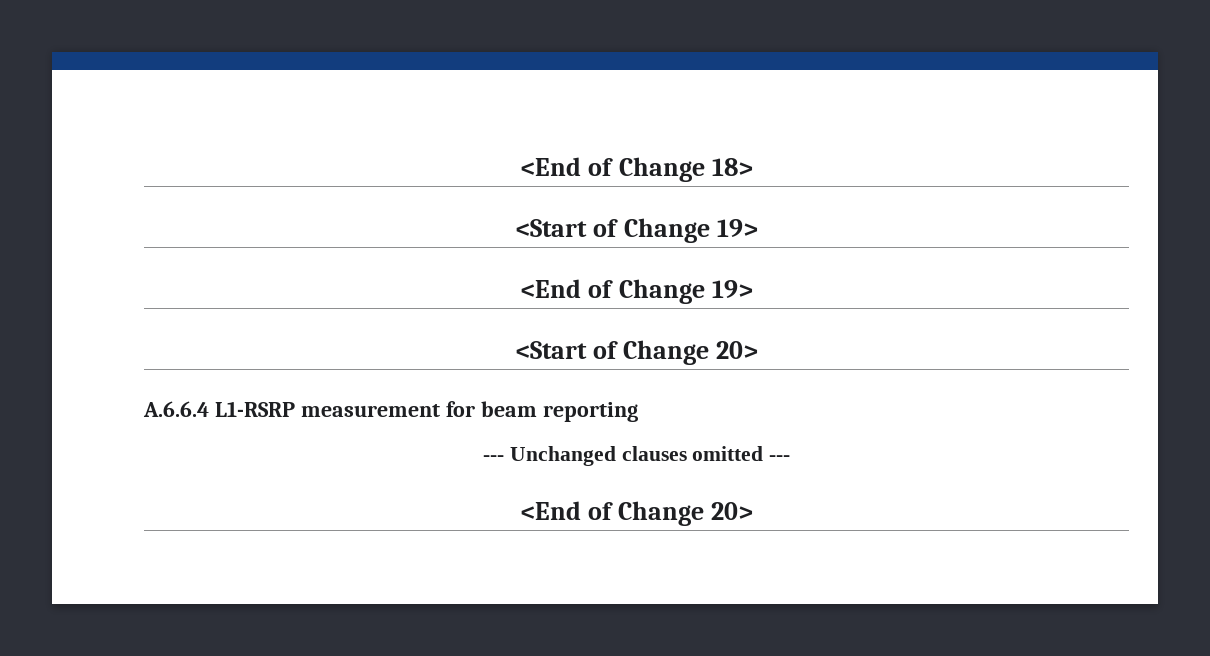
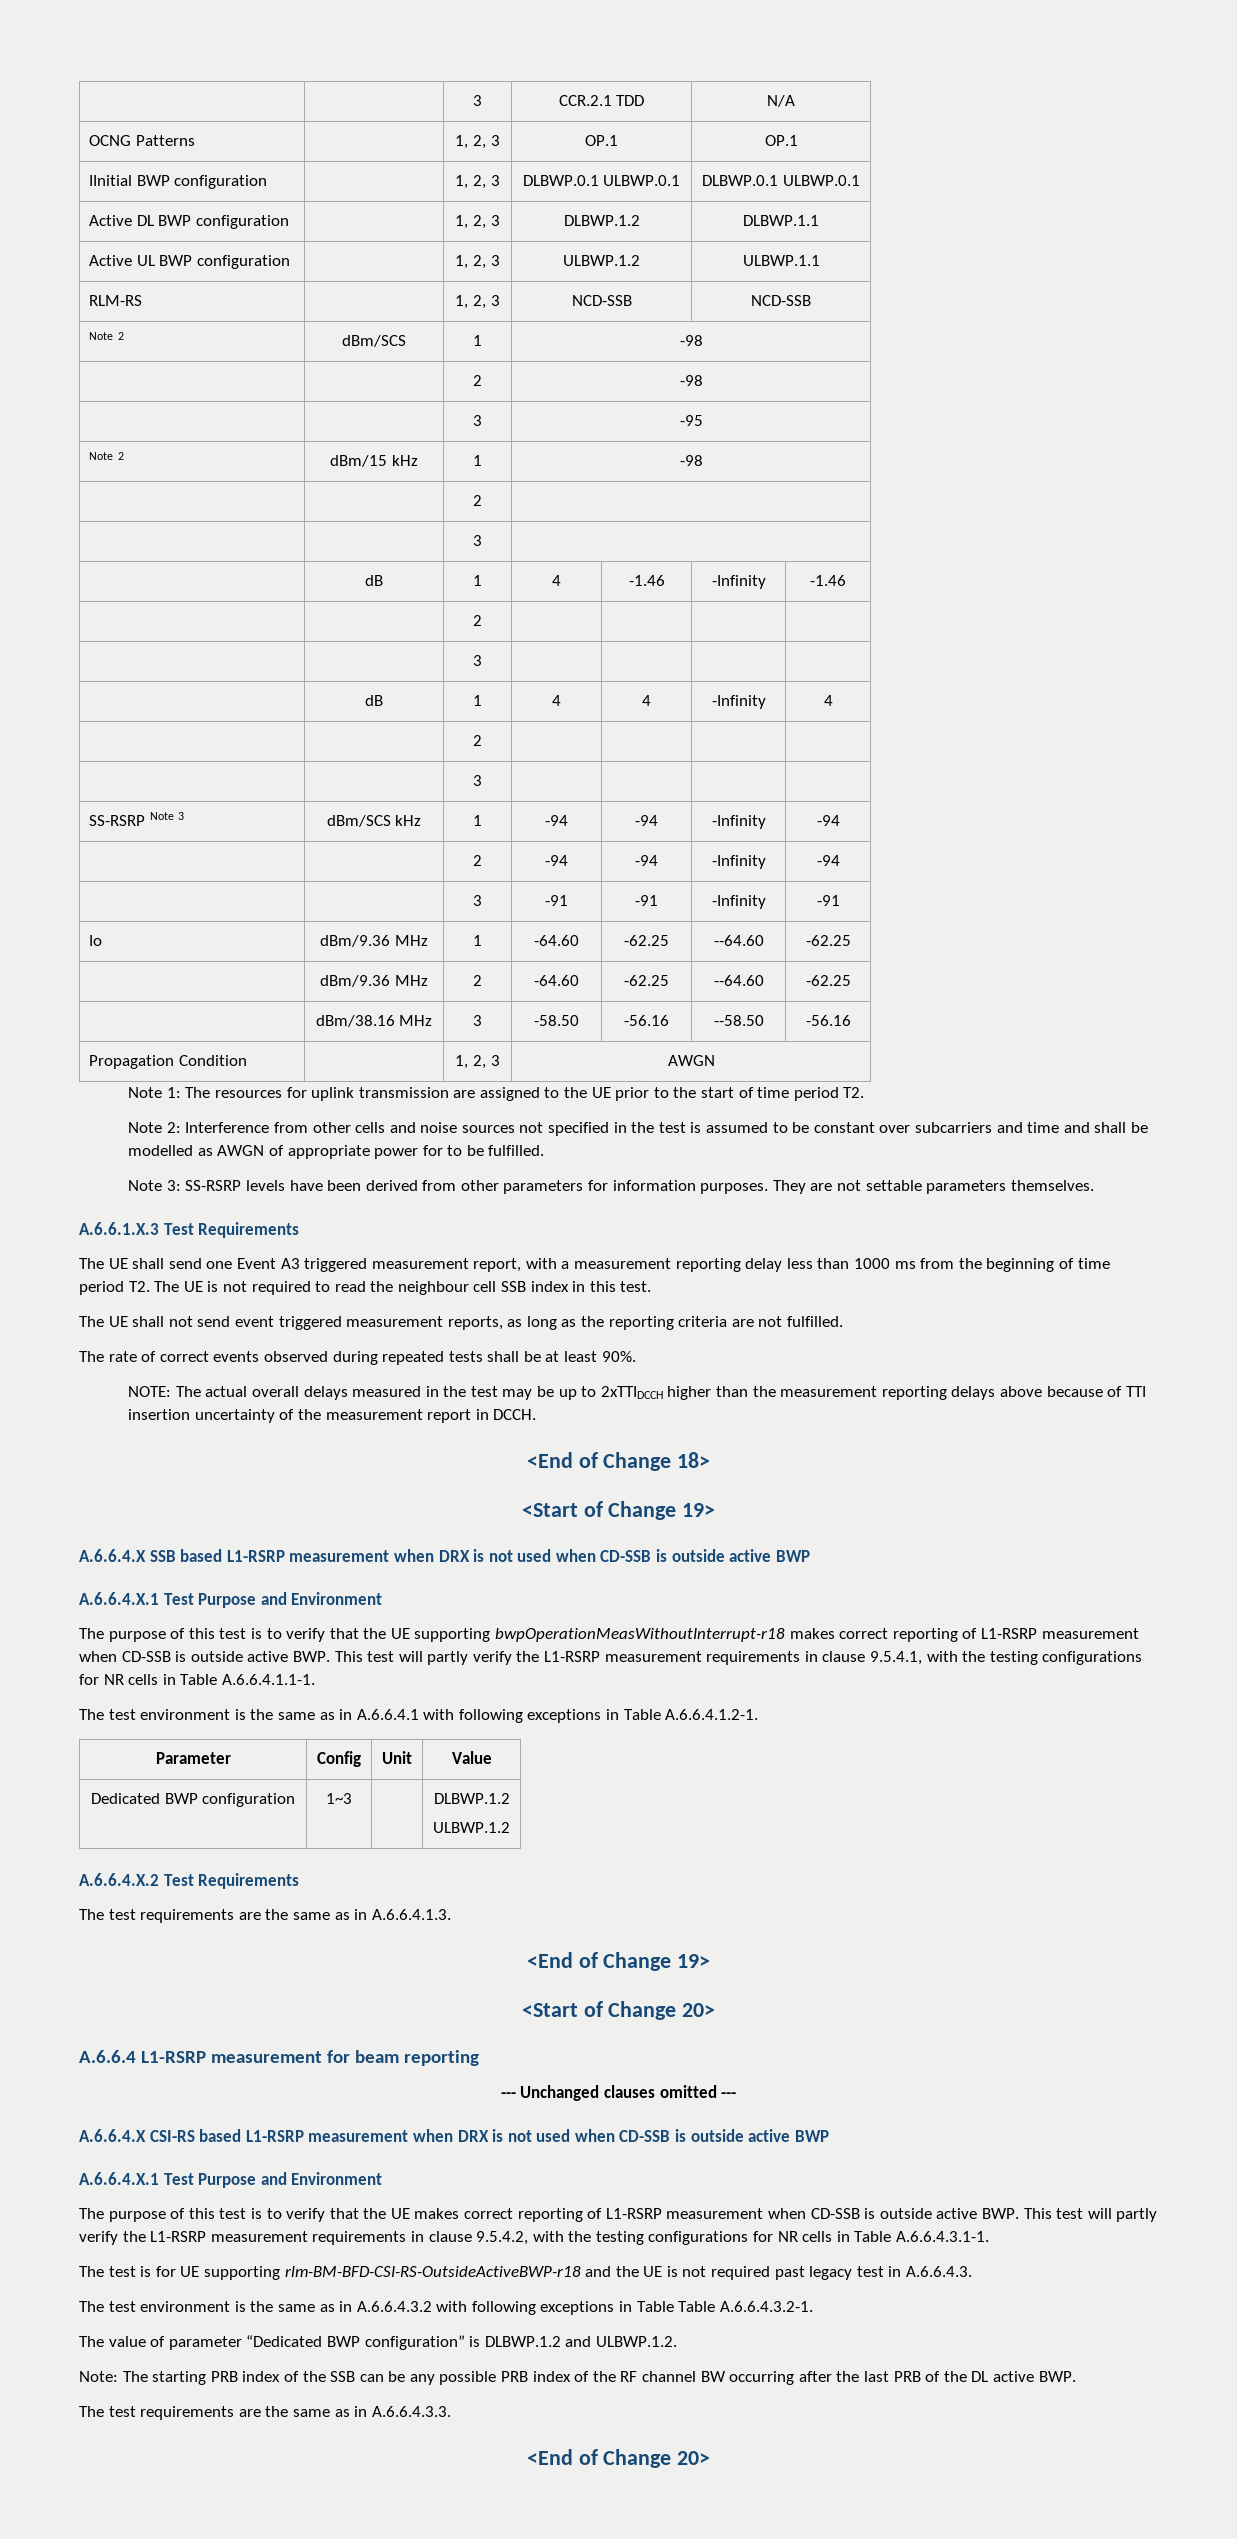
(520, 166) none -> [473,95,482,106] [558,95,645,106] [767,95,795,107] [88,135,195,146] [455,135,500,149] [585,135,618,146] [764,135,798,146] [88,175,268,189] [455,175,500,189] [522,175,681,186] [702,175,860,186] [88,215,289,229] [455,215,500,229] [563,215,640,226] [743,215,819,226] [88,255,290,269] [455,255,500,269] [563,255,640,266] [742,255,820,266] [88,295,142,306] [455,295,500,309] [571,295,632,306] [751,295,811,306] [88,332,124,340] [342,335,406,347] [473,335,482,346] [679,335,703,346] [473,375,482,386] [679,375,703,386] [473,415,482,426] [679,415,703,426] [88,452,124,460] [330,455,418,467] [473,455,482,466] [679,455,703,466] [473,495,482,506] [473,535,482,546] [365,575,383,586] [473,575,482,586] [552,575,561,586] [628,575,665,586] [711,575,766,589] [810,575,846,586] [473,615,482,626] [473,655,482,666] [365,695,383,706] [473,695,482,706] [552,695,561,706] [642,695,651,706] [711,695,766,709] [823,695,833,706] [473,735,482,746] [473,775,482,786] [88,812,185,826] [326,815,422,827] [473,815,482,826] [545,815,568,826] [635,815,658,826] [711,815,766,829] [816,815,840,826] [473,855,482,866] [545,855,568,866] [635,855,658,866] [711,855,766,869] [816,855,840,866] [473,895,482,906] [545,895,568,906] [635,895,658,906] [711,895,766,909] [816,895,840,906] [88,935,102,946] [320,935,428,947] [473,935,482,946] [534,935,579,946] [624,935,669,946] [713,935,764,946] [805,935,851,946] [320,975,428,987] [473,975,482,986] [534,975,579,986] [624,975,669,986] [713,975,764,986] [805,975,851,986] [315,1015,433,1027] [473,1015,482,1026] [534,1015,579,1026] [624,1015,669,1026] [713,1015,764,1026] [805,1015,851,1026] [88,1055,247,1069] [455,1055,500,1069] [667,1055,715,1066] [128,1087,865,1101] [128,1122,1148,1136] [128,1145,545,1159] [128,1180,1094,1194] [79,1222,300,1238] [79,1258,1110,1272] [79,1281,652,1295] [79,1316,844,1330] [79,1351,636,1365] [128,1386,1146,1400] [128,1409,537,1423] | | 3 | CCR.2.1 TDD | N/A // OCNG Patterns | | 1, 2, 3 | OP.1 | OP.1 // IInitial BWP configuration | | 1, 2, 3 | DLBWP.0.1 ULBWP.0.1 | DLBWP.0.1 ULBWP.0.1 // Active DL BWP configuration | | 1, 2, 3 | DLBWP.1.2 | DLBWP.1.1 // Active UL BWP configuration | | 1, 2, 3 | ULBWP.1.2 | ULBWP.1.1 // RLM-RS | | 1, 2, 3 | NCD-SSB | NCD-SSB // Note 2 | dBm/SCS | 1 | -98 // | | 2 | -98 // | | 3 | -95 // Note 2 | dBm/15 kHz | 1 | -98 // | | 2 | // | | 3 | // | dB | 1 | 4 | -1.46 | -Infinity | -1.46 // | | 2 | | | | // | | 3 | | | | // | dB | 1 | 4 | 4 | -Infinity | 4 // | | 2 | | | | // | | 3 | | | | // SS-RSRP Note 3 | dBm/SCS kHz | 1 | -94 | -94 | -Infinity | -94 // | | 2 | -94 | -94 | -Infinity | -94 // | | 3 | -91 | -91 | -Infinity | -91 // Io | dBm/9.36 MHz | 1 | -64.60 | -62.25 | --64.60 | -62.25 // | dBm/9.36 MHz | 2 | -64.60 | -62.25 | --64.60 | -62.25 // | dBm/38.16 MHz | 3 | -58.50 | -56.16 | --58.50 | -56.16 // Propagation Condition | | 1, 2, 3 | AWGN // Note 1: The resources for uplink transmission are assigned to the UE prior to the start of time period T2. // Note 2: Interference from other cells and noise sources not specified in the test is assumed to be constant over subcarriers and time and shall be modelled as AWGN of appropriate power for to be fulfilled. // Note 3: SS-RSRP levels have been derived from other parameters for information purposes. They are not settable parameters themselves. // A.6.6.1.X.3 Test Requirements // The UE shall send one Event A3 triggered measurement report, with a measurement reporting delay less than 1000 ms from the beginning of time period T2. The UE is not required to read the neighbour cell SSB index in this test. // The UE shall not send event triggered measurement reports, as long as the reporting criteria are not fulfilled. // The rate of correct events observed during repeated tests shall be at least 90%. // NOTE: The actual overall delays measured in the test may be up to 2xTTIDCCH higher than the measurement reporting delays above because of TTI insertion uncertainty of the measurement report in DCCH. //
(758, 228) none -> [79,1549,810,1562] [79,1592,383,1608] [79,1628,1139,1642] [79,1651,1143,1665] [79,1674,315,1685] [79,1709,759,1723] [155,1752,231,1764] [317,1751,361,1767] [382,1751,412,1764] [451,1751,492,1764] [90,1793,296,1807] [326,1793,352,1804] [433,1793,510,1804] [433,1822,510,1833] [79,1873,300,1889] [79,1909,451,1923] // A.6.6.4.X SSB based L1-RSRP measurement when DRX is not used when CD-SSB is outside active BWP // A.6.6.4.X.1 Test Purpose and Environment // The purpose of this test is to verify that the UE supporting bwpOperationMeasWithoutInterrupt-r18 makes correct reporting of L1-RSRP measurement when CD-SSB is outside active BWP. This test will partly verify the L1-RSRP measurement requirements in clause 9.5.4.1, with the testing configurations for NR cells in Table A.6.6.4.1.1-1. // The test environment is the same as in A.6.6.4.1 with following exceptions in Table A.6.6.4.1.2-1. // Parameter | Config | Unit | Value // Dedicated BWP configuration | 1~3 | | DLBWP.1.2 // ULBWP.1.2 // A.6.6.4.X.2 Test Requirements // The test requirements are the same as in A.6.6.4.1.3.
(791, 458) none -> [79,2129,829,2142] [79,2172,383,2188] [79,2208,1158,2222] [79,2231,990,2245] [79,2266,973,2280] [79,2301,813,2315] [79,2335,677,2350] [79,2371,1076,2385] [79,2406,451,2420] // A.6.6.4.X CSI-RS based L1-RSRP measurement when DRX is not used when CD-SSB is outside active BWP // A.6.6.4.X.1 Test Purpose and Environment // The purpose of this test is to verify that the UE makes correct reporting of L1-RSRP measurement when CD-SSB is outside active BWP. This test will partly verify the L1-RSRP measurement requirements in clause 9.5.4.2, with the testing configurations for NR cells in Table A.6.6.4.3.1-1. // The test is for UE supporting rlm-BM-BFD-CSI-RS-OutsideActiveBWP-r18 and the UE is not required past legacy test in A.6.6.4.3. // The test environment is the same as in A.6.6.4.3.2 with following exceptions in Table Table A.6.6.4.3.2-1. // The value of parameter “Dedicated BWP configuration” is DLBWP.1.2 and ULBWP.1.2. // Note: The starting PRB index of the SSB can be any possible PRB index of the RF channel BW occurring after the last PRB of the DL active BWP. // The test requirements are the same as in A.6.6.4.3.3.

